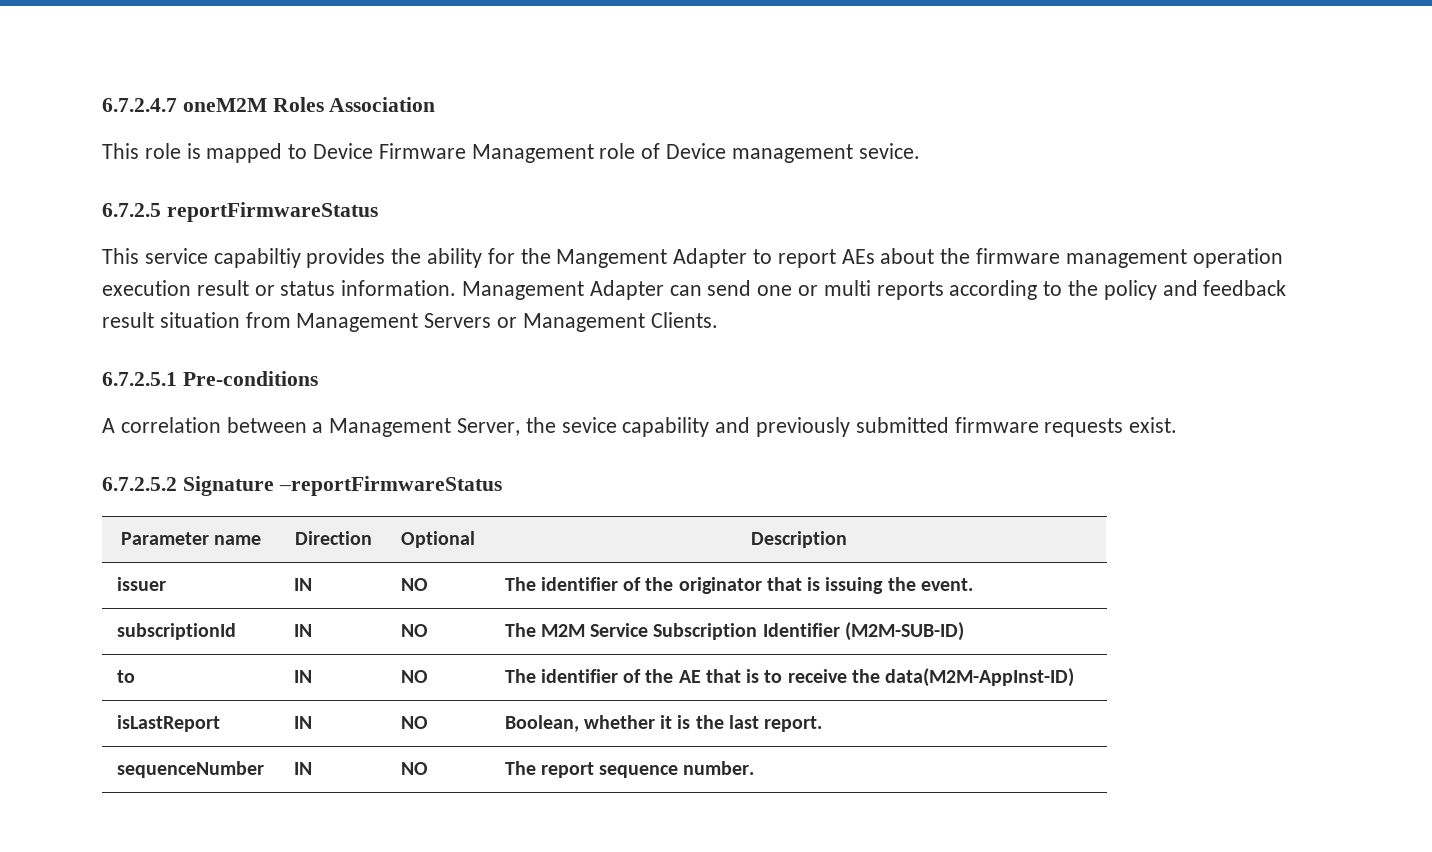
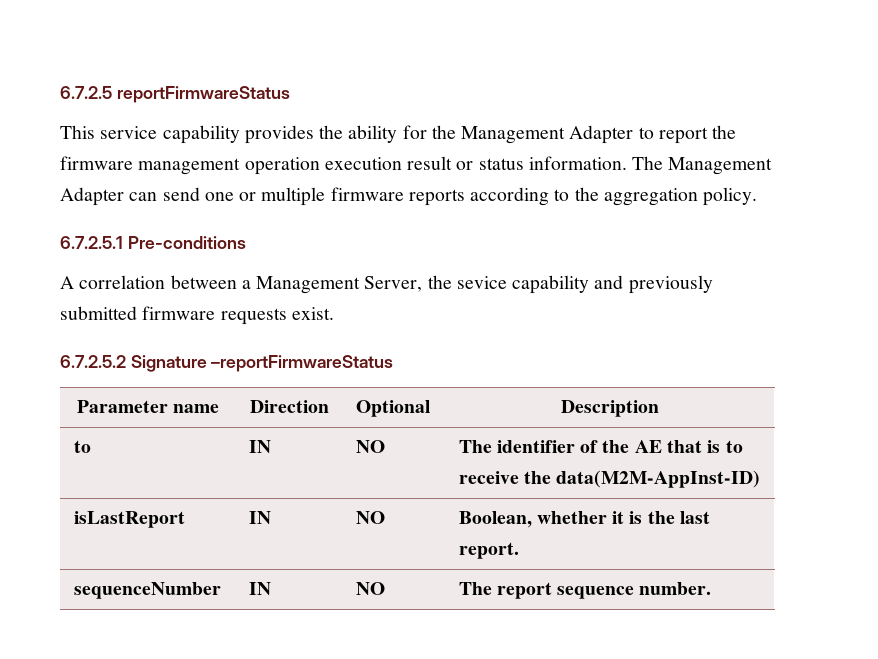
[102,97,436,112] [102,143,920,163] 6.7.2.4.7 oneM2M Roles Association // This role is mapped to Device Firmware Management role of Device management sevice. // -> (60, 92) none
[213,248,301,268] capabiltiy -> [162,125,240,144] capability
[556,249,668,268] Mangement -> [461,126,566,144] Management
[841,248,935,264] AEs about -> (708, 135) none
(457, 288) none -> [632,156,664,170] The
[823,280,871,296] multi -> [261,187,404,206] multiple firmware
[1103,280,1287,300] [102,312,718,332] policy and feedback result situation from Management Servers or Management Clients. -> [603,187,758,206] aggregation policy.
[116,577,166,591] [293,578,312,591] [400,578,428,591] [504,577,974,594] [116,623,236,640] [293,624,312,637] [400,624,428,637] [504,622,964,641] // issuer | IN | NO | The identifier of the originator that is issuing the event. // subscriptionId | IN | NO | The M2M Service Subscription Identifier (M2M-SUB-ID) -> (659, 408) none

